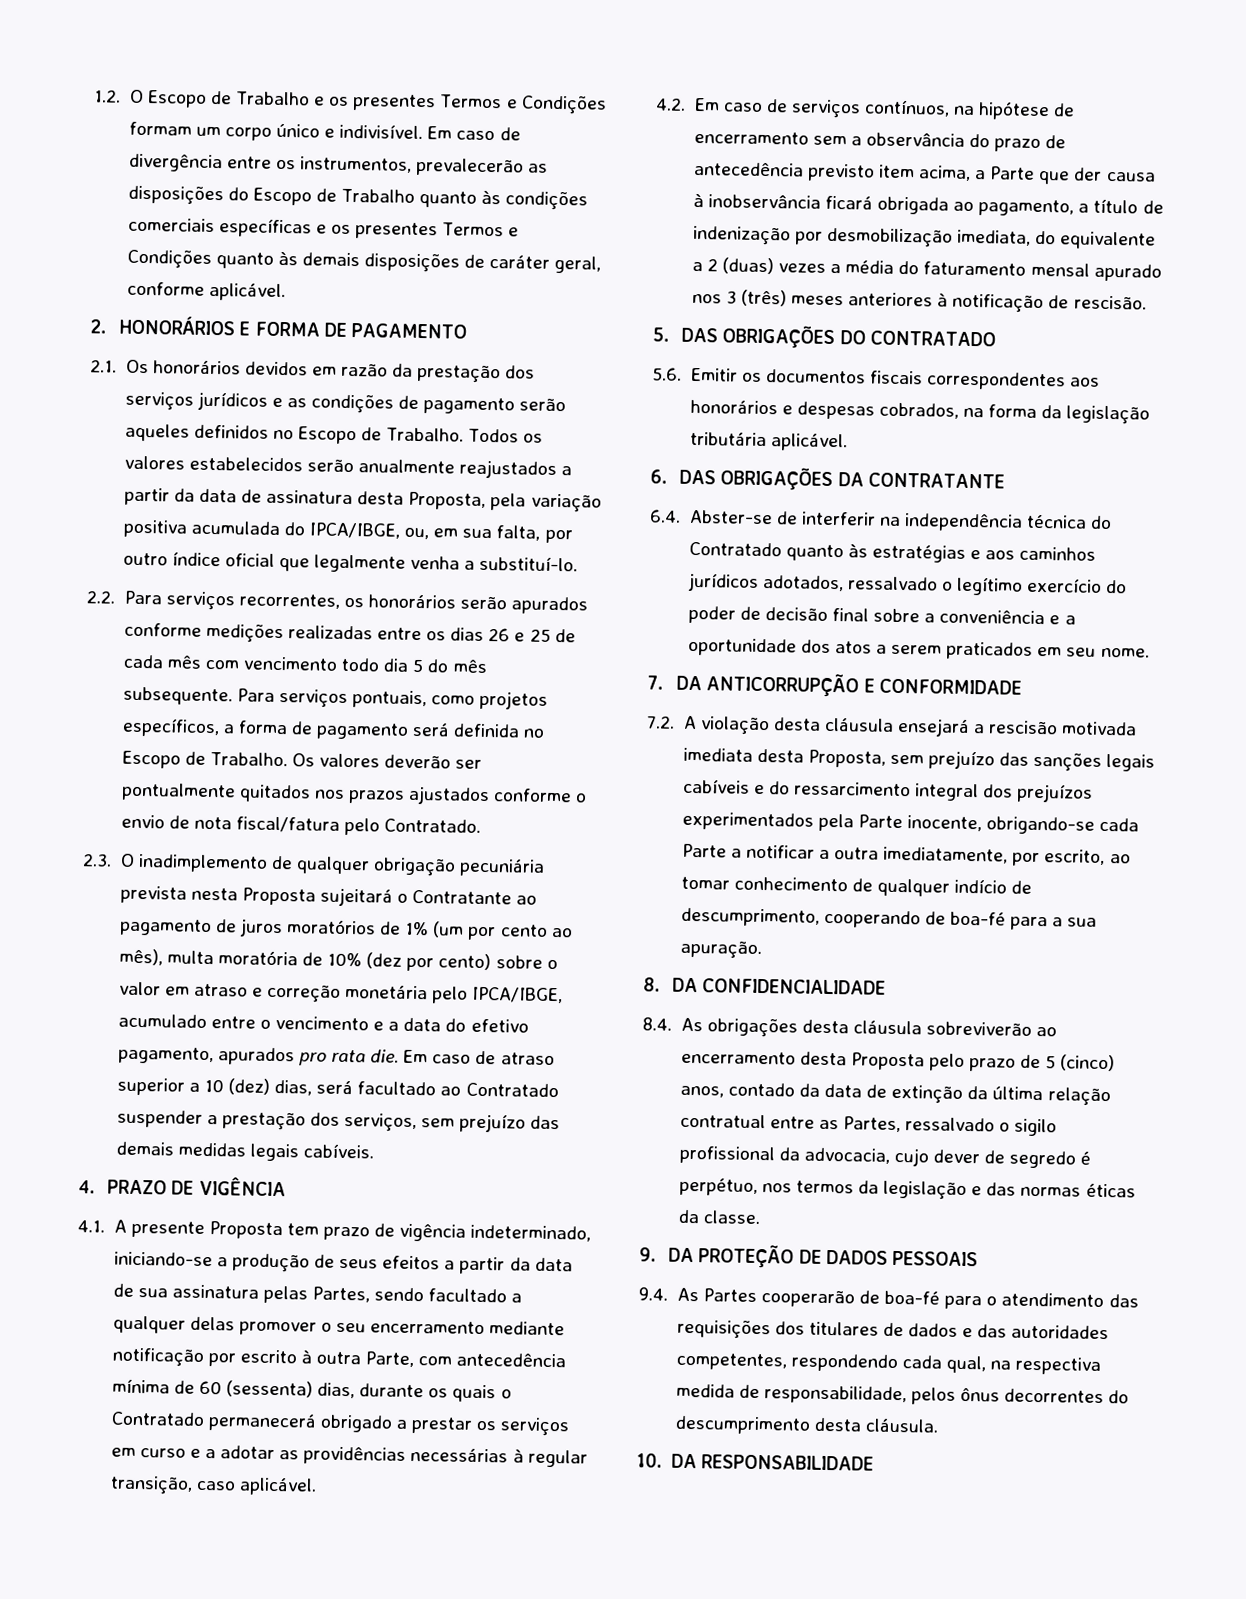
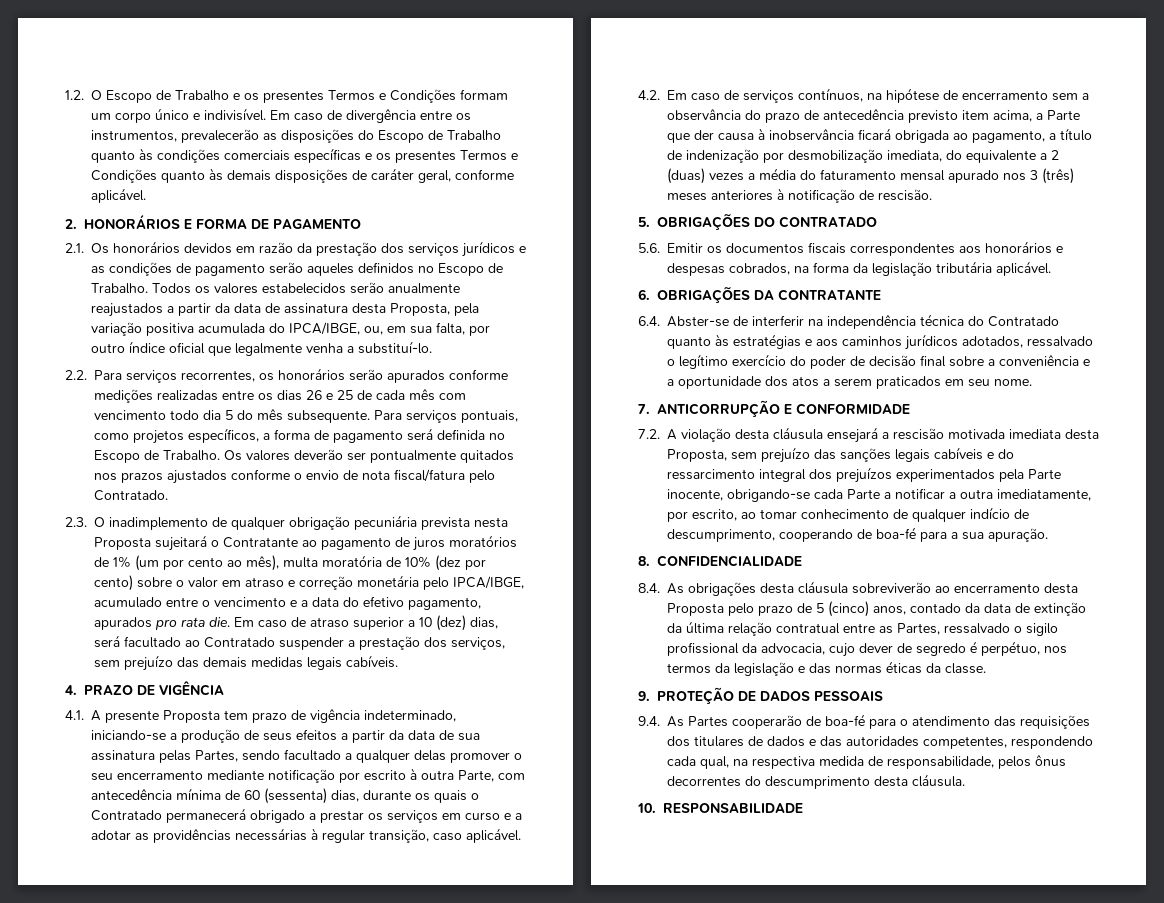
[681,327,719,343] DAS -> (650, 222) none
[679,469,717,485] DAS -> (650, 294) none
[676,675,703,691] DA -> (650, 409) none
[672,977,699,993] DA -> (650, 561) none
[668,1247,695,1263] DA -> (650, 696) none
[670,1453,697,1469] DA -> (656, 808) none

